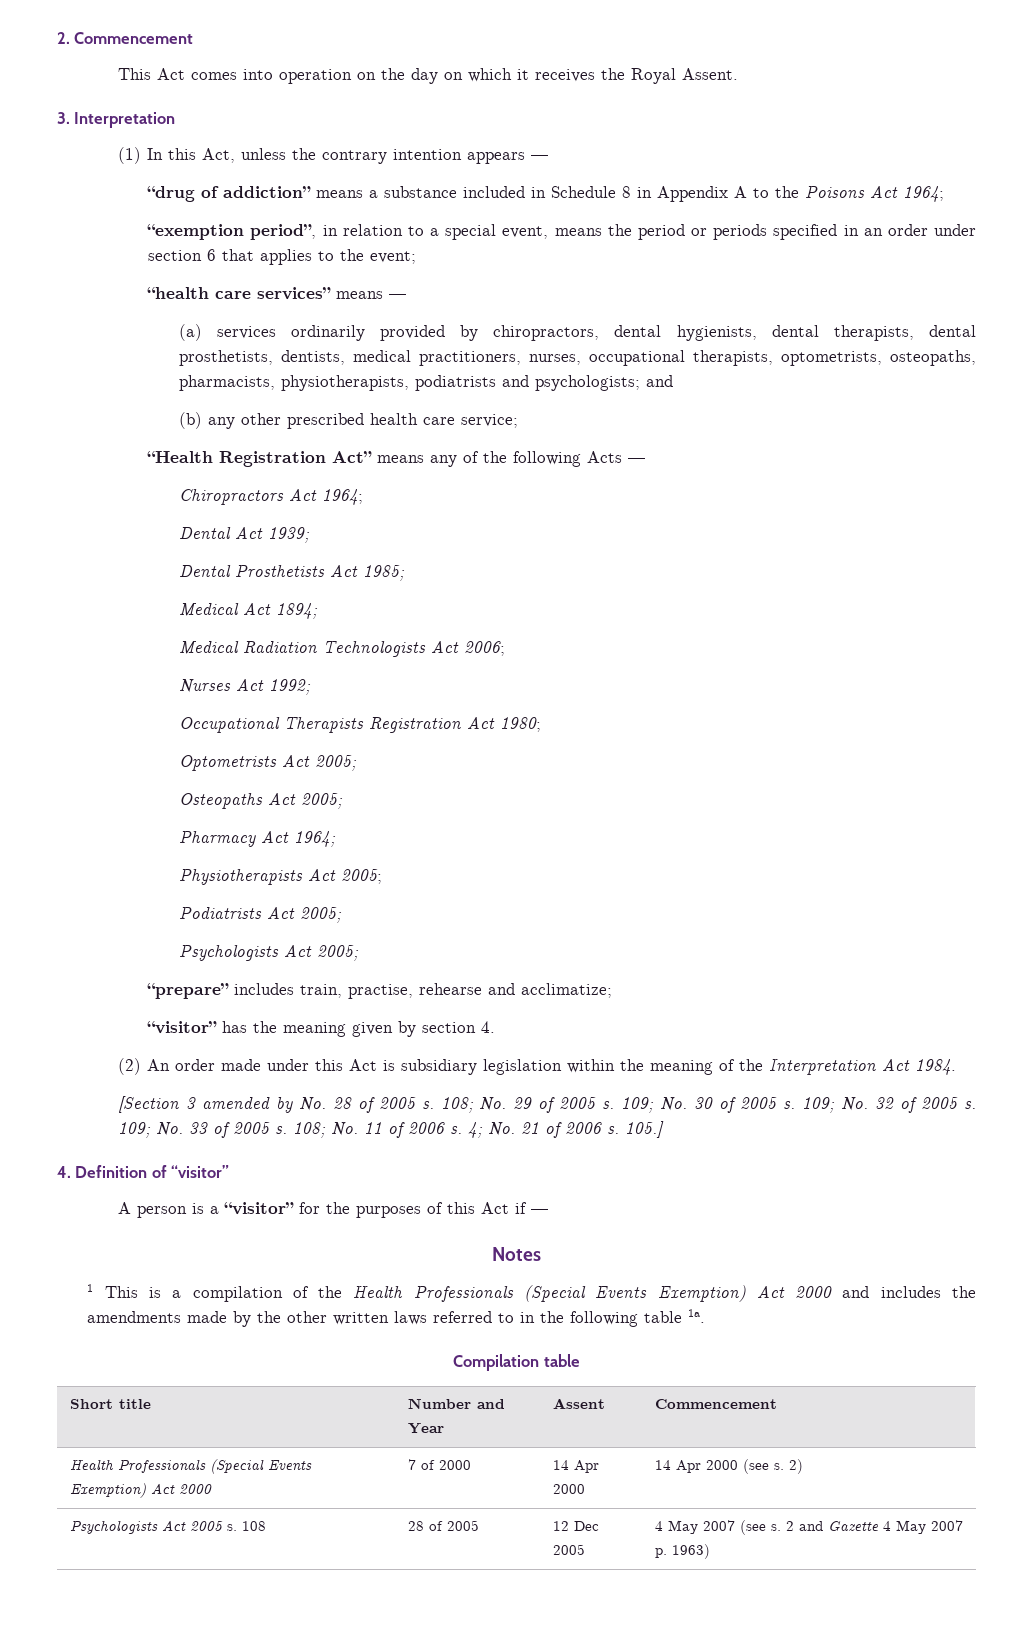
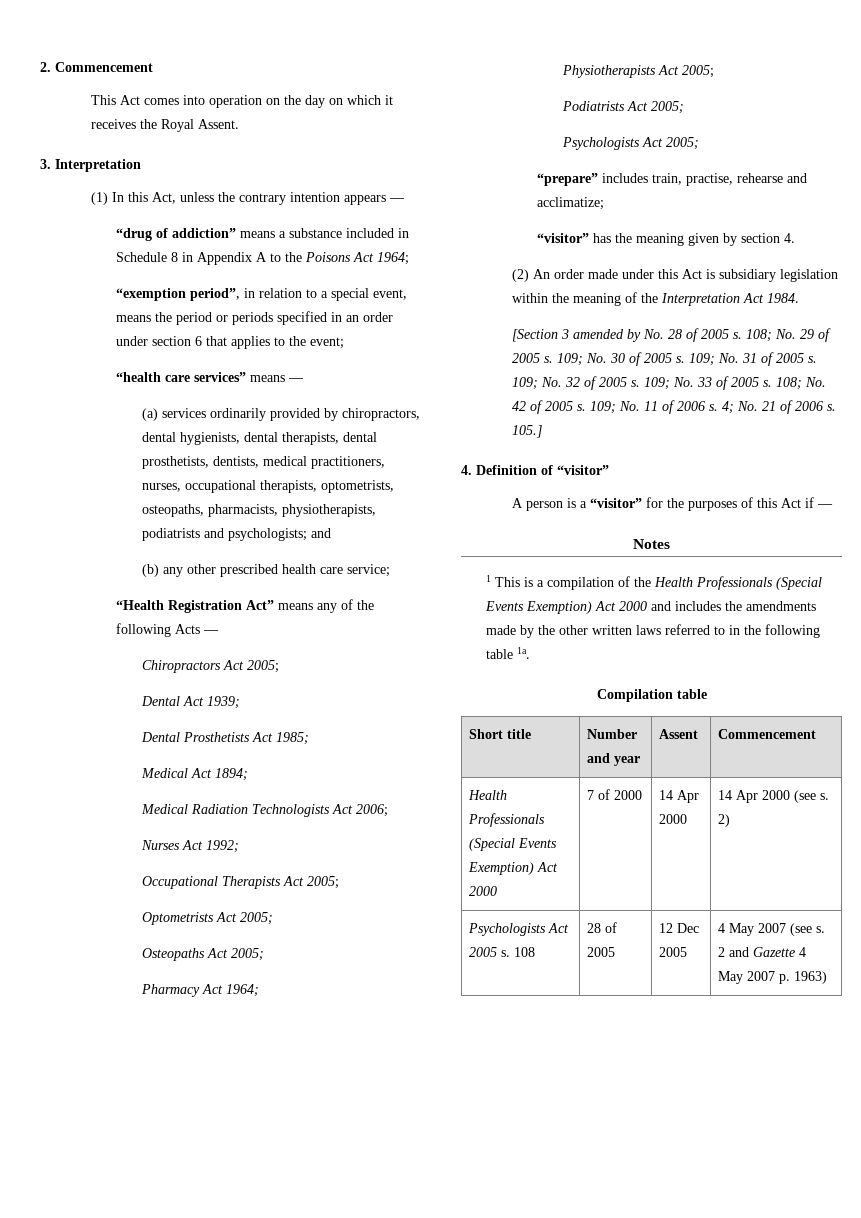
[321,489,363,505] 1964; -> [246,660,279,673] 2005;
[368,717,541,733] Registration Act 1980; -> [282,876,339,889] Act 2005;
(869, 1104) none -> [741,352,817,366] [511,377,562,390] 31 of 2005 s. 109; No.
(358, 1129) none -> [511,400,640,414] 42 of 2005 s. 109; No.
[407,1423,444,1434] Year -> [614,756,641,766] year

